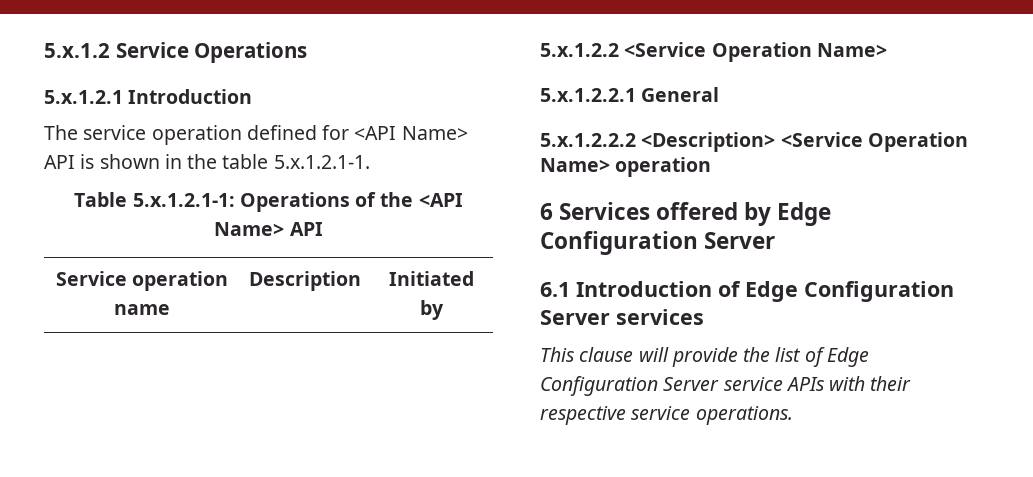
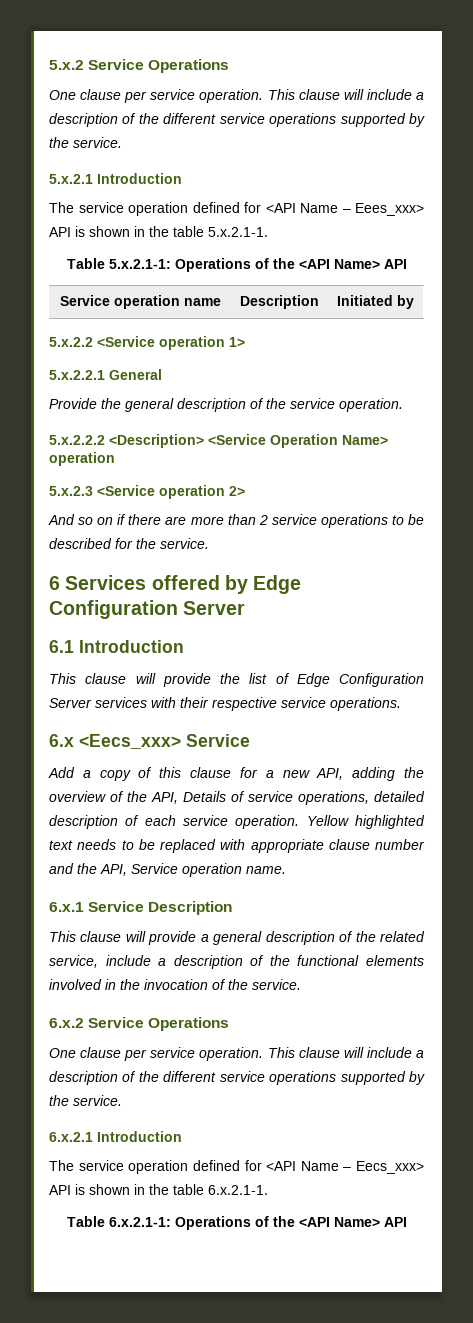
[44,42,308,63] [44,89,253,104] [44,125,468,145] [44,154,370,169] [74,192,235,207] 5.x.1.2 Service Operations // 5.x.1.2.1 Introduction // The service operation defined for <API Name> API is shown in the table 5.x.1.2.1-1. // Table 5.x.1.2.1-1: -> [49,59,230,73] [49,89,424,103] [49,113,425,127] [49,137,122,148] [49,173,182,184] [49,202,424,216] [49,226,268,237] [66,258,171,269] 5.x.2 Service Operations // One clause per service operation. This clause will include a description of the different service operations supported by the service. // 5.x.2.1 Introduction // The service operation defined for <API Name – Eees_xxx> API is shown in the table 5.x.2.1-1. // Table 5.x.2.1-1:
[540,42,887,62] [540,87,720,102] [540,133,636,147] 5.x.1.2.2 <Service Operation Name> // 5.x.1.2.2.1 General // 5.x.1.2.2.2 -> [49,336,245,350] [49,369,162,380] [49,398,403,412] [49,435,105,445] 5.x.2.2 <Service operation 1> // 5.x.2.2.1 General // Provide the general description of the service operation. // 5.x.2.2.2
(712, 167) none -> [49,485,245,499] [48,514,424,528] [49,538,209,549] // 5.x.2.3 <Service operation 2> // And so on if there are more than 2 service operations to be described for the service.
[718,281,954,302] [540,309,704,325] of Edge Configuration Server services -> (184, 646) none
[723,377,825,391] service APIs -> [95,697,147,708] services
(793, 415) none -> [49,734,250,749] [48,767,424,781] [49,791,425,805] [49,815,425,829] [49,839,425,853] [49,863,286,877] [49,901,233,915] [49,931,426,945] [49,955,424,969] [49,979,301,990] [49,1017,230,1031] [49,1047,424,1061] [49,1071,425,1085] [49,1095,122,1106] [49,1131,182,1142] [49,1160,424,1174] [49,1184,268,1195] [66,1216,407,1230] // 6.x <Eecs_xxx> Service // Add a copy of this clause for a new API, adding the overview of the API, Details of service operations, detailed description of each service operation. Yellow highlighted text needs to be replaced with appropriate clause number and the API, Service operation name. // 6.x.1 Service Description // This clause will provide a general description of the related service, include a description of the functional elements involved in the invocation of the service. // 6.x.2 Service Operations // One clause per service operation. This clause will include a description of the different service operations supported by the service. // 6.x.2.1 Introduction // The service operation defined for <API Name – Eecs_xxx> API is shown in the table 6.x.2.1-1. // Table 6.x.2.1-1: Operations of the <API Name> API

